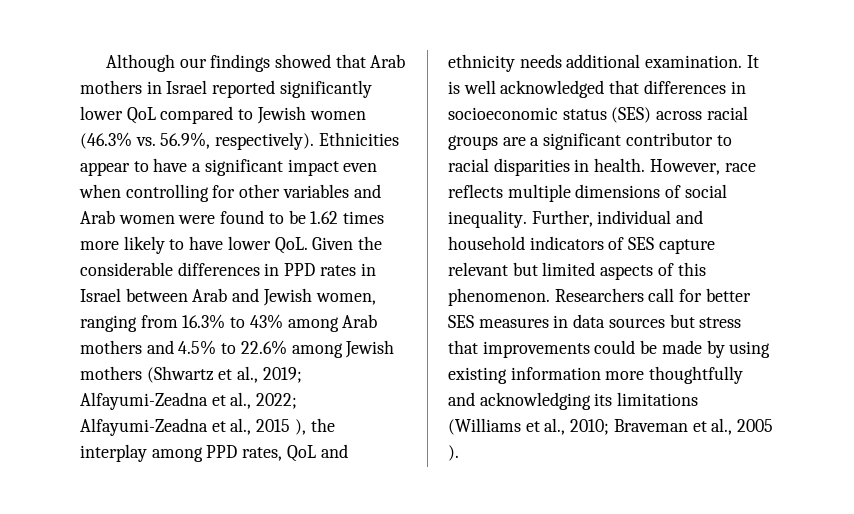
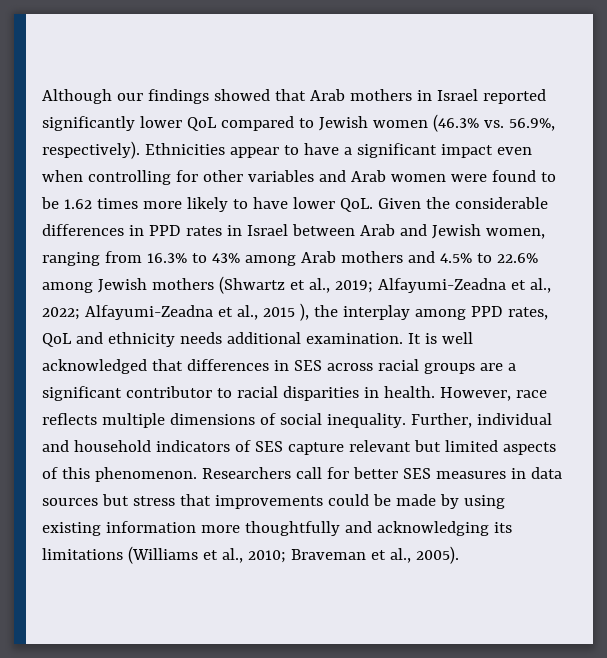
[448,107,652,123] socioeconomic status (SES) -> [293,360,322,371] SES
[737,419,774,432] [448,445,459,461] 2005 ). -> [415,546,459,564] 2005).

